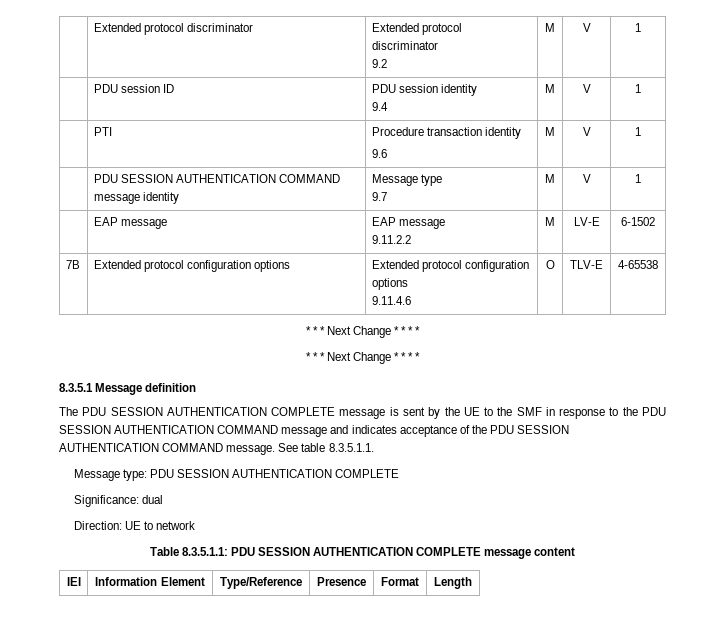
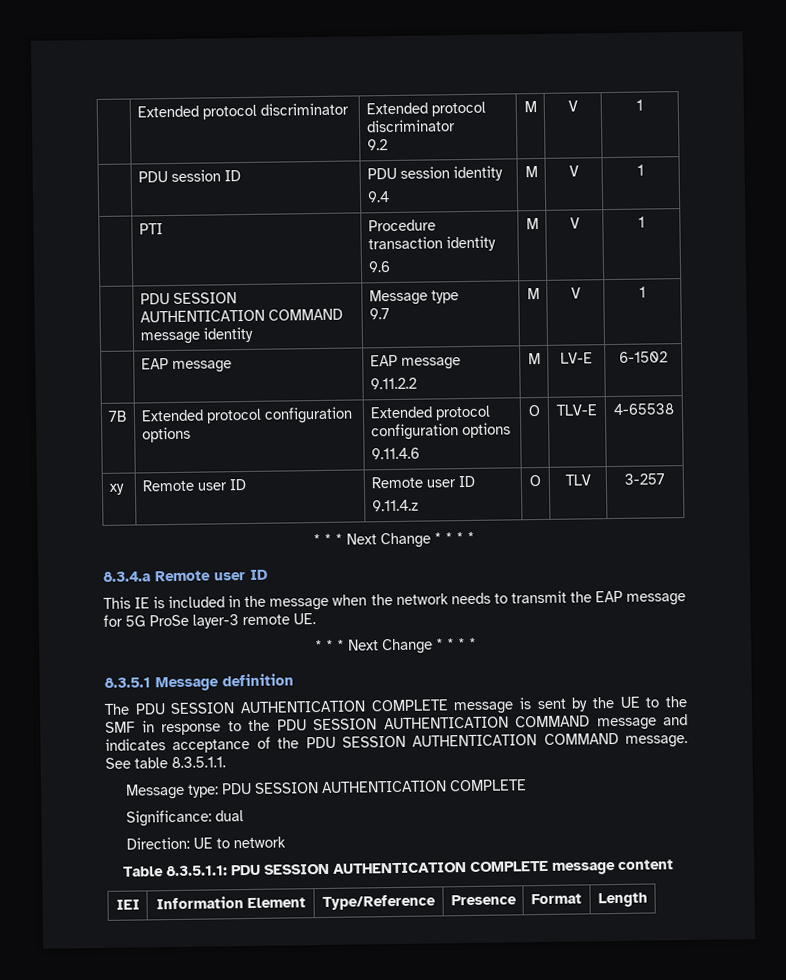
[305,326,421,338] // * * * Next Change * * * * -> [108,483,125,495] [141,479,246,492] [370,475,475,489] [371,499,419,512] [529,474,541,487] [564,474,591,486] [624,473,665,485] [312,531,475,549] [103,569,268,582] [103,590,686,611] [103,613,316,629] // xy | Remote user ID | Remote user ID // 9.11.4.z | O | TLV | 3-257 // * * * Next Change * * * * // 8.3.4.a Remote user ID // This IE is included in the message when the network needs to transmit the EAP message for 5G ProSe layer-3 remote UE.

